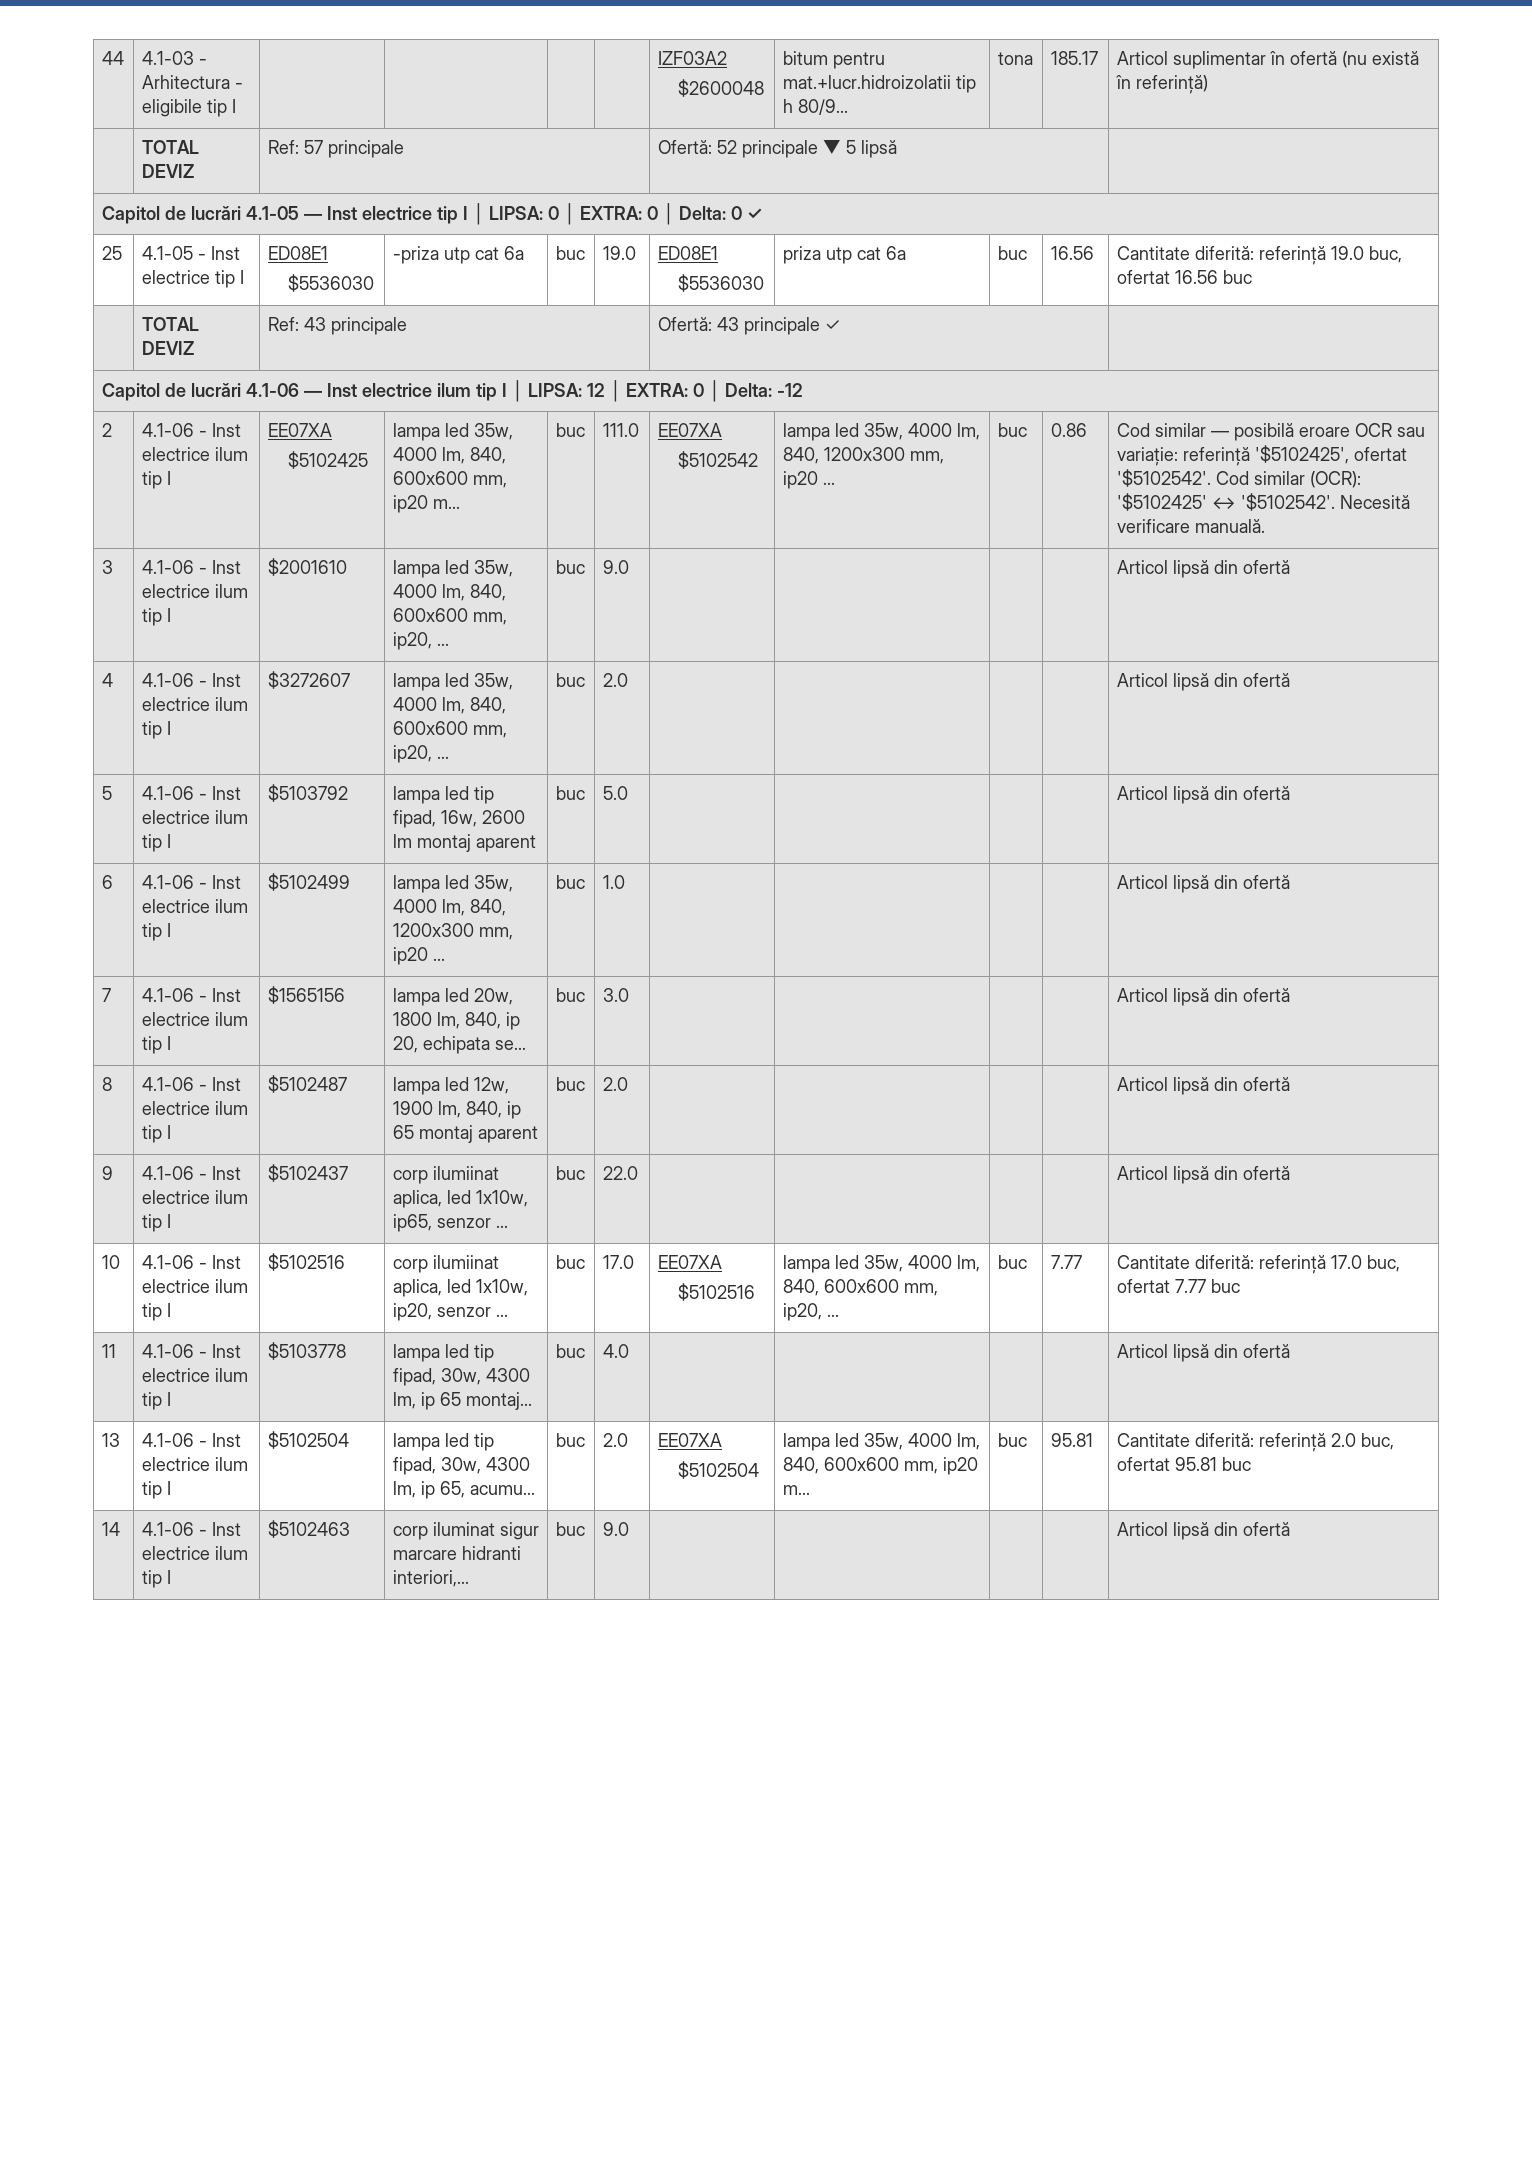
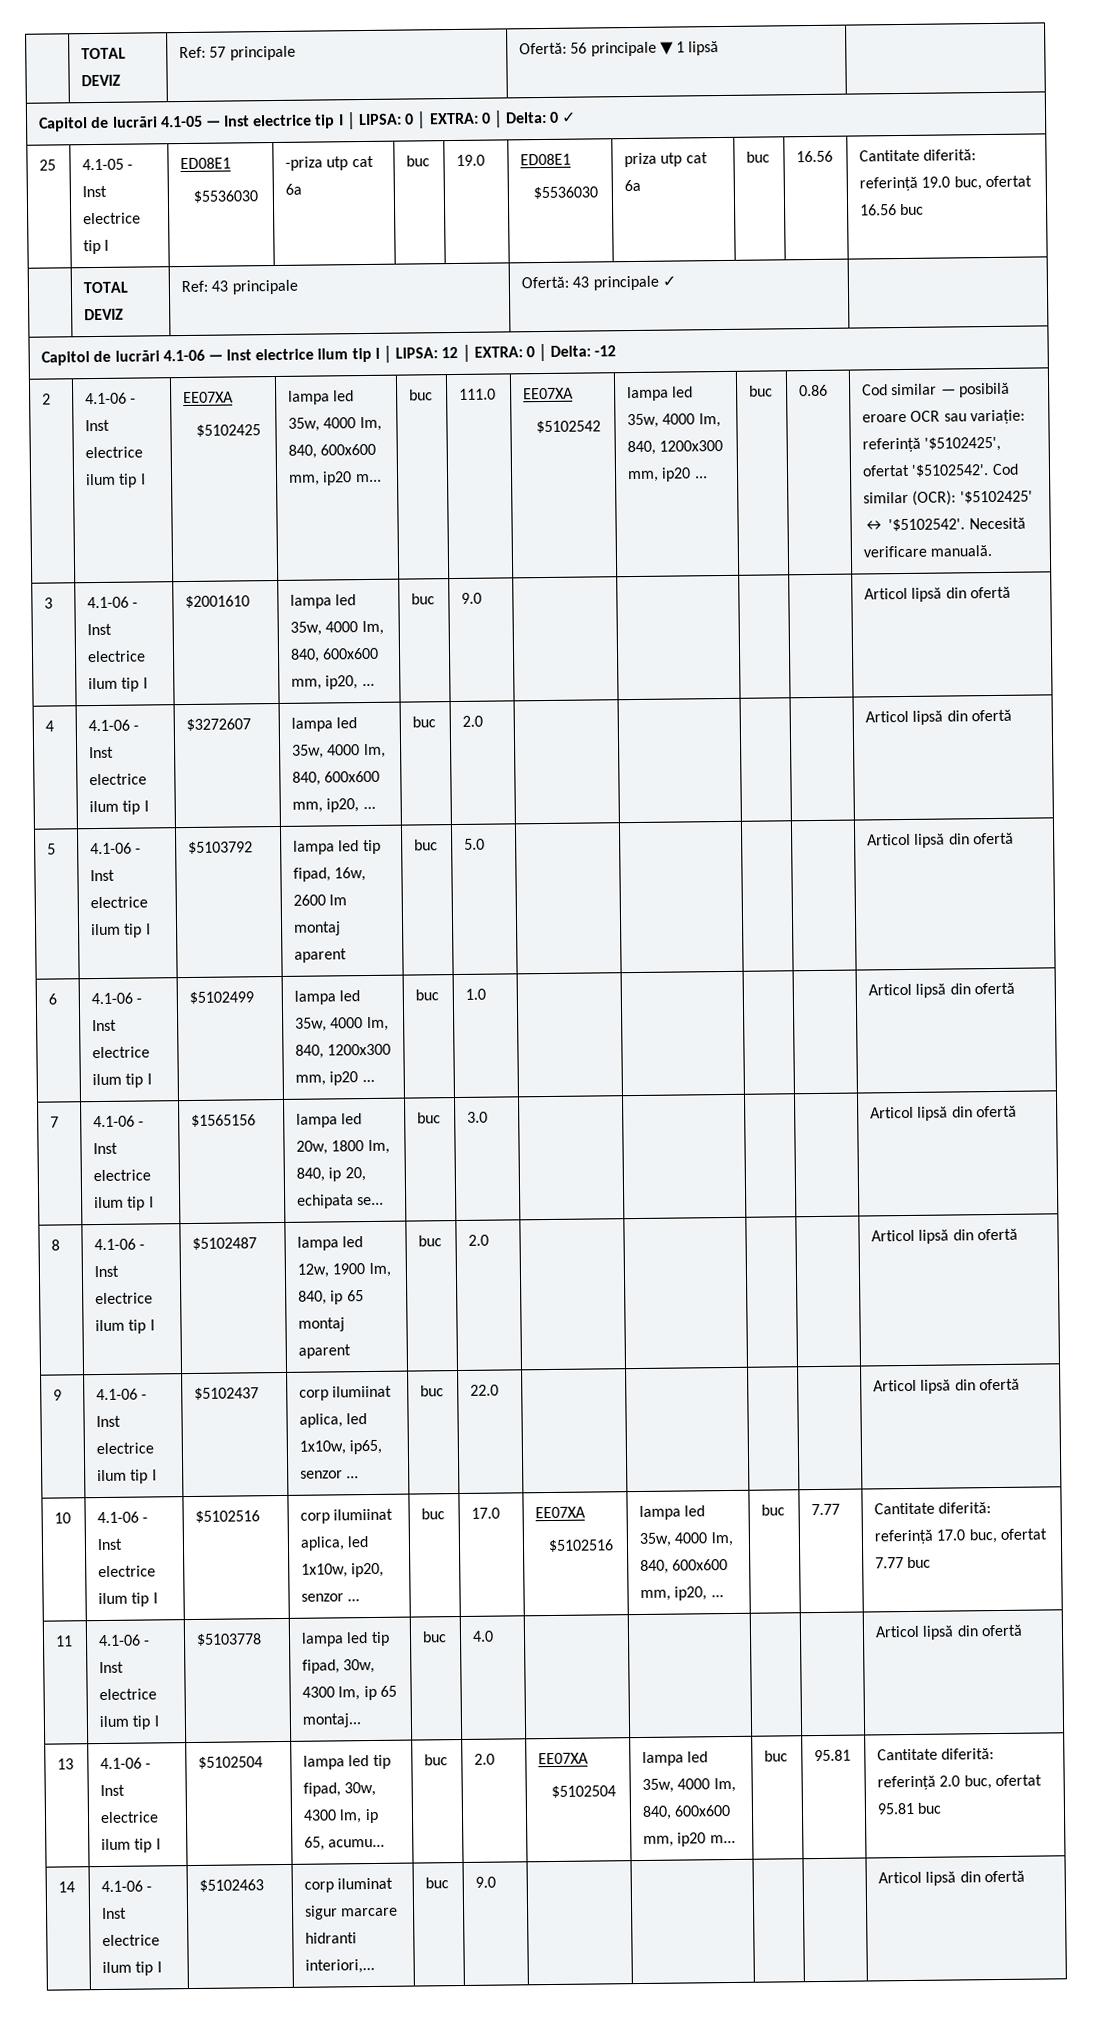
[101,51,124,65] [141,51,207,65] [141,75,243,89] [141,99,236,117] [657,51,727,65] [678,79,765,97] [782,51,885,69] [782,75,976,93] [782,99,848,115] [997,52,1033,65] [1050,51,1098,65] [1116,51,1419,69] [1115,75,1208,94] 44 | 4.1-03 - Arhitectura - eligibile tip I | | | | | IZF03A2 // $2600048 | bitum pentru mat.+lucr.hidroizolatii tip h 80/9... | tona | 185.17 | Articol suplimentar în ofertă (nu există în referință) // -> (81, 53) none
[716,140,737,154] 52 -> [570,42,588,54] 56
[845,140,856,154] 5 -> [675,41,685,53] 1

